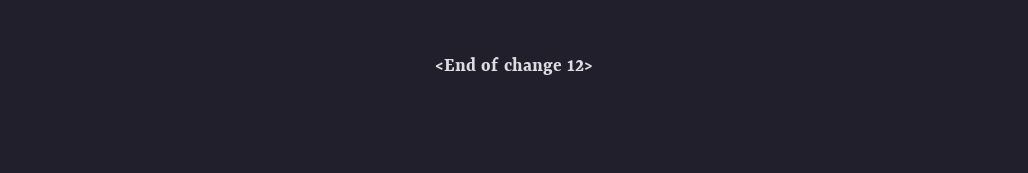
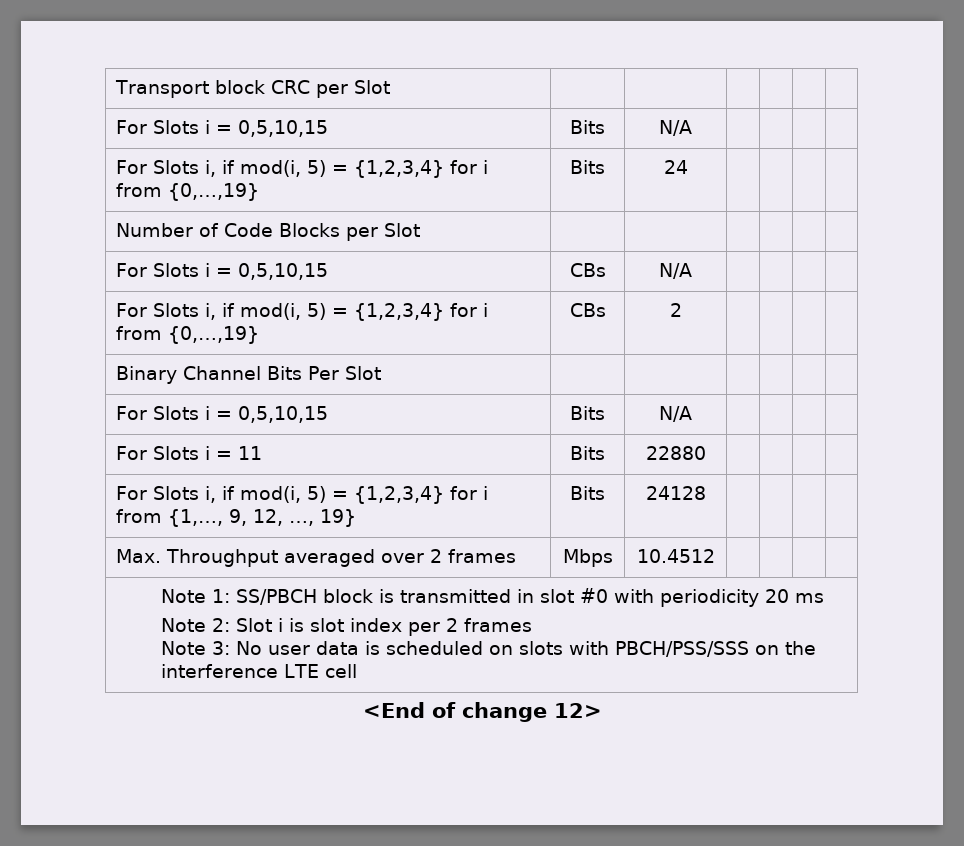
(435, 64) none -> [115,80,391,98] [116,120,329,137] [570,120,605,134] [659,120,692,136] [116,160,489,178] [116,183,260,201] [570,160,605,174] [663,160,688,174] [116,223,421,241] [116,263,329,280] [569,263,606,277] [659,263,692,279] [116,303,489,321] [116,326,260,344] [569,303,606,317] [669,303,682,317] [116,366,382,384] [116,406,329,423] [570,406,605,420] [659,406,692,422] [116,446,263,460] [570,446,605,460] [645,446,706,460] [116,486,489,504] [116,509,357,527] [570,486,605,500] [645,486,706,500] [116,549,517,567] [562,549,613,567] [636,549,715,563] [161,588,825,607] [161,618,533,636] [161,641,817,657] [161,664,357,678] Transport block CRC per Slot | | | | | | // For Slots i = 0,5,10,15 | Bits | N/A | | | | // For Slots i, if mod(i, 5) = {1,2,3,4} for i from {0,…,19} | Bits | 24 | | | | // Number of Code Blocks per Slot | | | | | | // For Slots i = 0,5,10,15 | CBs | N/A | | | | // For Slots i, if mod(i, 5) = {1,2,3,4} for i from {0,…,19} | CBs | 2 | | | | // Binary Channel Bits Per Slot | | | | | | // For Slots i = 0,5,10,15 | Bits | N/A | | | | // For Slots i = 11 | Bits | 22880 | | | | // For Slots i, if mod(i, 5) = {1,2,3,4} for i from {1,…, 9, 12, …, 19} | Bits | 24128 | | | | // Max. Throughput averaged over 2 frames | Mbps | 10.4512 | | | | // Note 1: SS/PBCH block is transmitted in slot #0 with periodicity 20 ms // Note 2: Slot i is slot index per 2 frames // Note 3: No user data is scheduled on slots with PBCH/PSS/SSS on the interference LTE cell //

